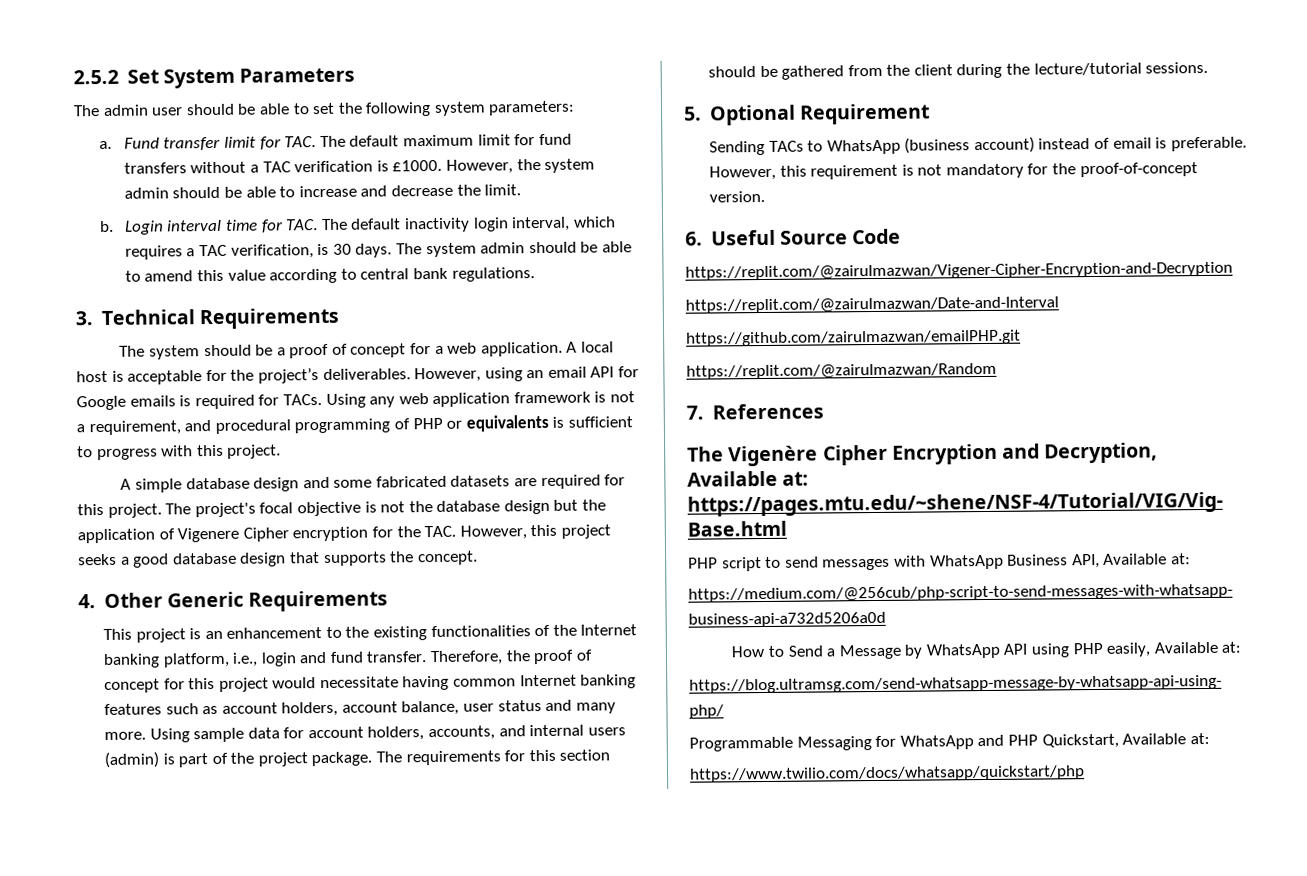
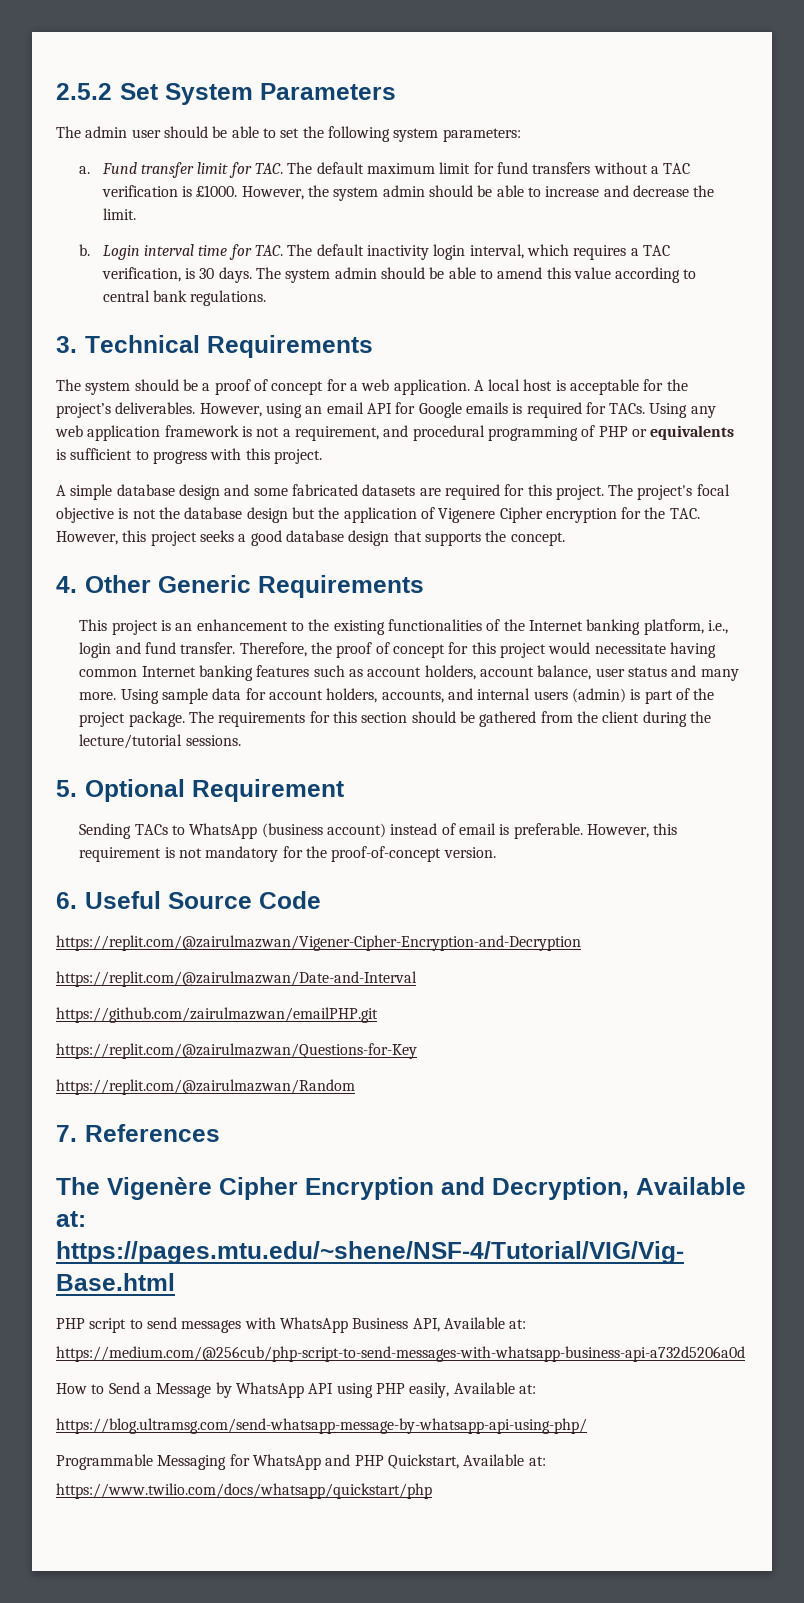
(1021, 338) none -> [56,1043,417,1059] // https://replit.com/@zairulmazwan/Questions-for-Key

